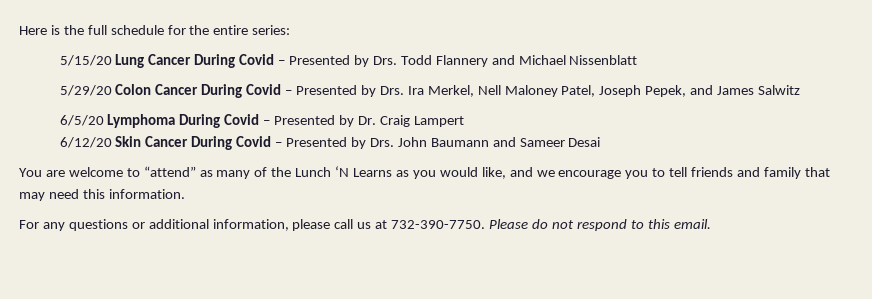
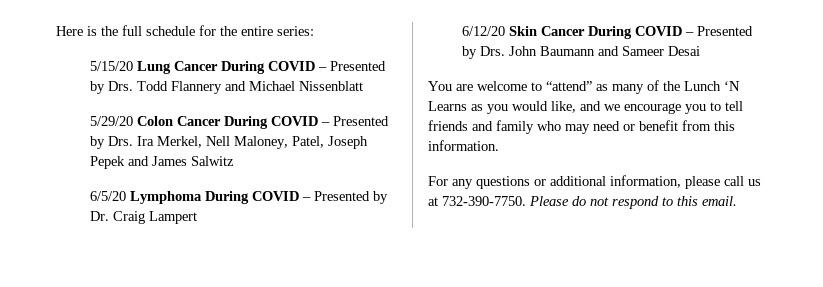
[239,54,275,65] Covid -> [267,61,315,71] COVID
[246,84,282,95] Covid -> [270,116,318,126] COVID
[504,85,558,97] Maloney -> [233,136,288,149] Maloney,
[645,85,687,97] Pepek, -> [89,156,125,169] Pepek
[224,114,260,125] Covid -> [251,191,299,201] COVID
[236,136,272,147] Covid -> [634,26,682,36] COVID
[804,167,830,177] that -> [537,121,561,131] who
(79, 194) none -> [623,120,711,131] or benefit from

